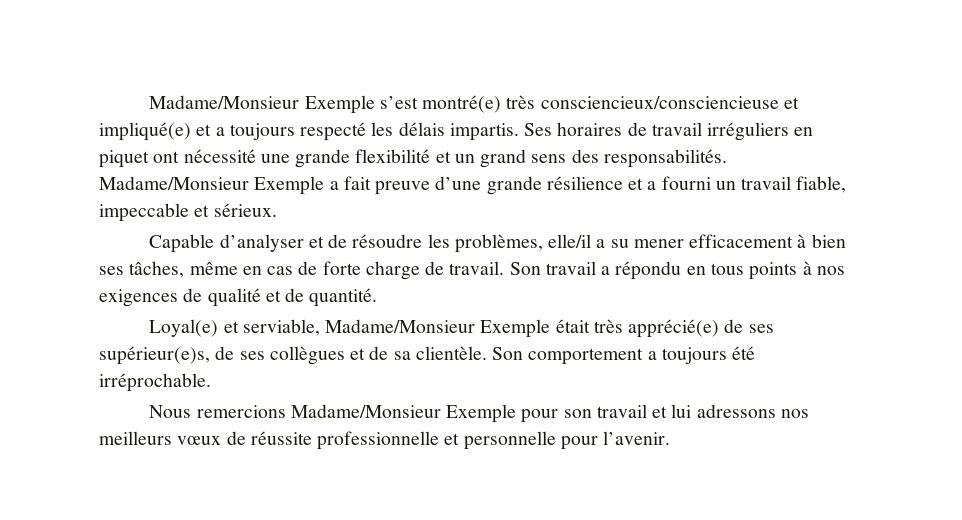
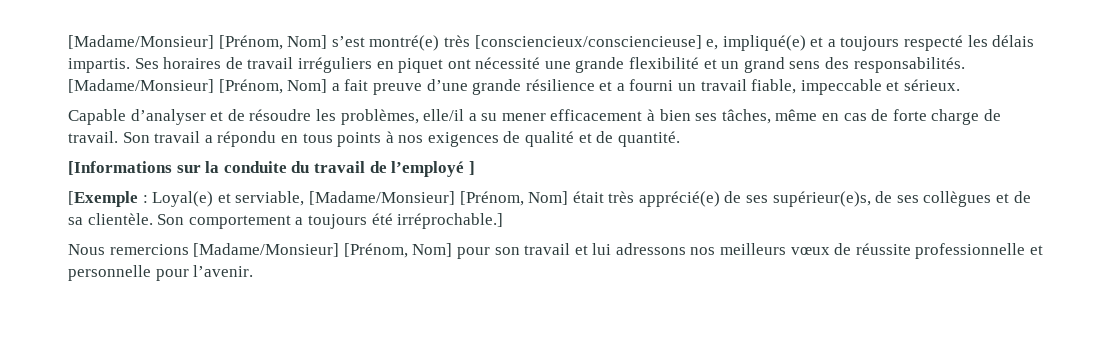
[149,95,375,114] Madame/Monsieur Exemple -> [68,35,328,50] [Madame/Monsieur] [Prénom, Nom]
[540,96,799,109] consciencieux/consciencieuse et -> [474,35,719,50] [consciencieux/consciencieuse] e,
[99,176,325,195] Madame/Monsieur Exemple -> [68,79,328,94] [Madame/Monsieur] [Prénom, Nom]
[149,319,551,338] Loyal(e) et serviable, Madame/Monsieur Exemple -> [68,161,475,177] [68,191,569,207] [Informations sur la conduite du travail de l’employé ] // [Exemple : Loyal(e) et serviable, [Madame/Monsieur] [Prénom, Nom]
[99,373,211,392] irréprochable. -> [397,213,504,229] irréprochable.]
[290,404,517,423] Madame/Monsieur Exemple -> [193,243,453,258] [Madame/Monsieur] [Prénom, Nom]

